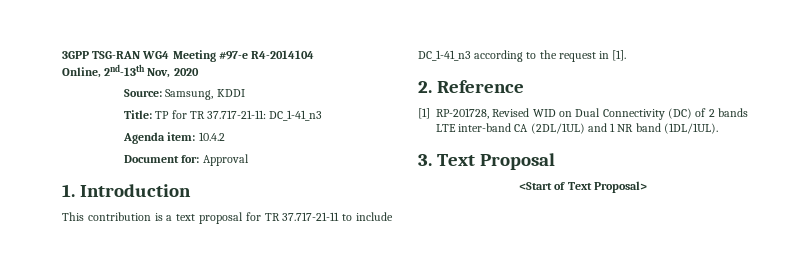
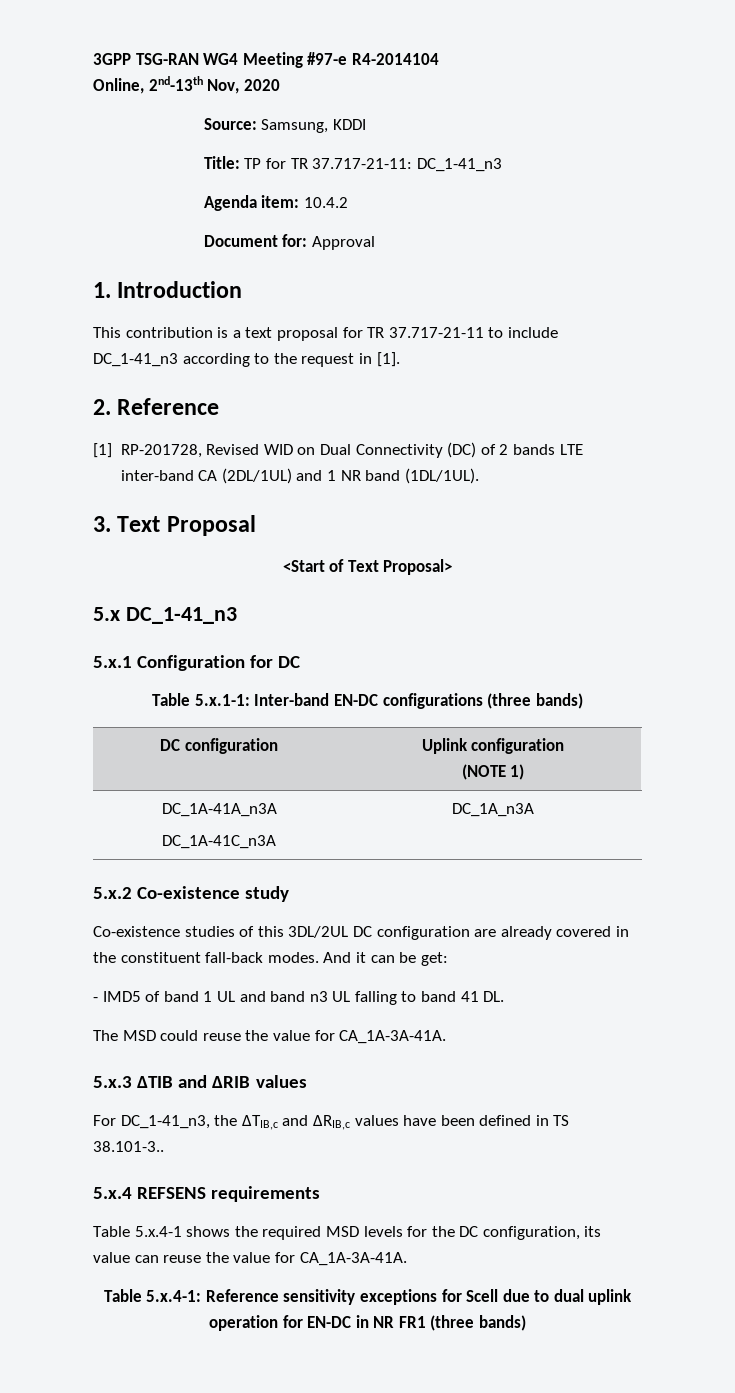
(647, 187) none -> [93,607,237,624] [93,655,301,671] [152,693,583,709] [160,738,278,754] [421,738,565,754] [461,764,525,780] [161,803,277,817] [162,835,276,849] [452,803,534,817] [93,886,290,902] [93,926,629,940] [93,952,448,966] [93,991,505,1005] [93,1030,447,1044] [93,1075,307,1088] [93,1115,570,1130] [93,1141,164,1152] [93,1186,321,1202] [93,1226,602,1240] [93,1252,407,1266] [103,1289,633,1305] [208,1315,527,1331] // 5.x DC_1-41_n3 // 5.x.1 Configuration for DC // Table 5.x.1-1: Inter-band EN-DC configurations (three bands) // DC configuration | Uplink configuration // (NOTE 1) // DC_1A-41A_n3A // DC_1A-41C_n3A | DC_1A_n3A // 5.x.2 Co-existence study // Co-existence studies of this 3DL/2UL DC configuration are already covered in the constituent fall-back modes. And it can be get: // - IMD5 of band 1 UL and band n3 UL falling to band 41 DL. // The MSD could reuse the value for CA_1A-3A-41A. // 5.x.3 ∆TIB and ∆RIB values // For DC_1-41_n3, the ΔTIB,c and ΔRIB,c values have been defined in TS 38.101-3.. // 5.x.4 REFSENS requirements // Table 5.x.4-1 shows the required MSD levels for the DC configuration, its value can reuse the value for CA_1A-3A-41A. // Table 5.x.4-1: Reference sensitivity exceptions for Scell due to dual uplink operation for EN-DC in NR FR1 (three bands)

